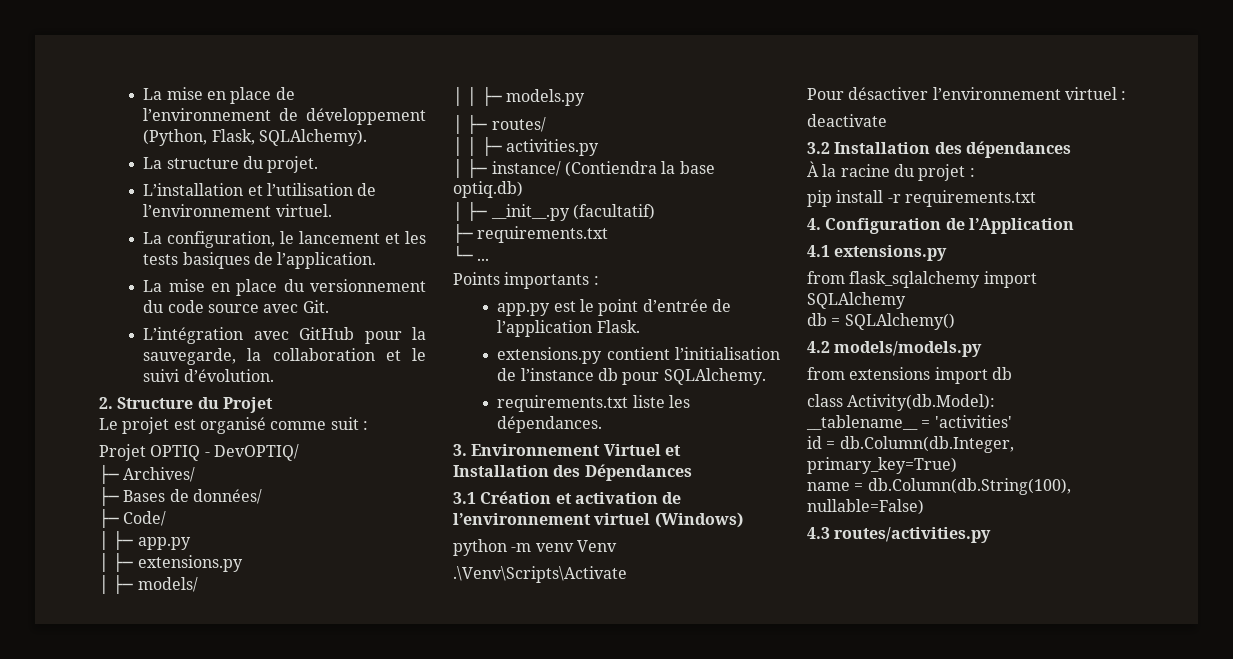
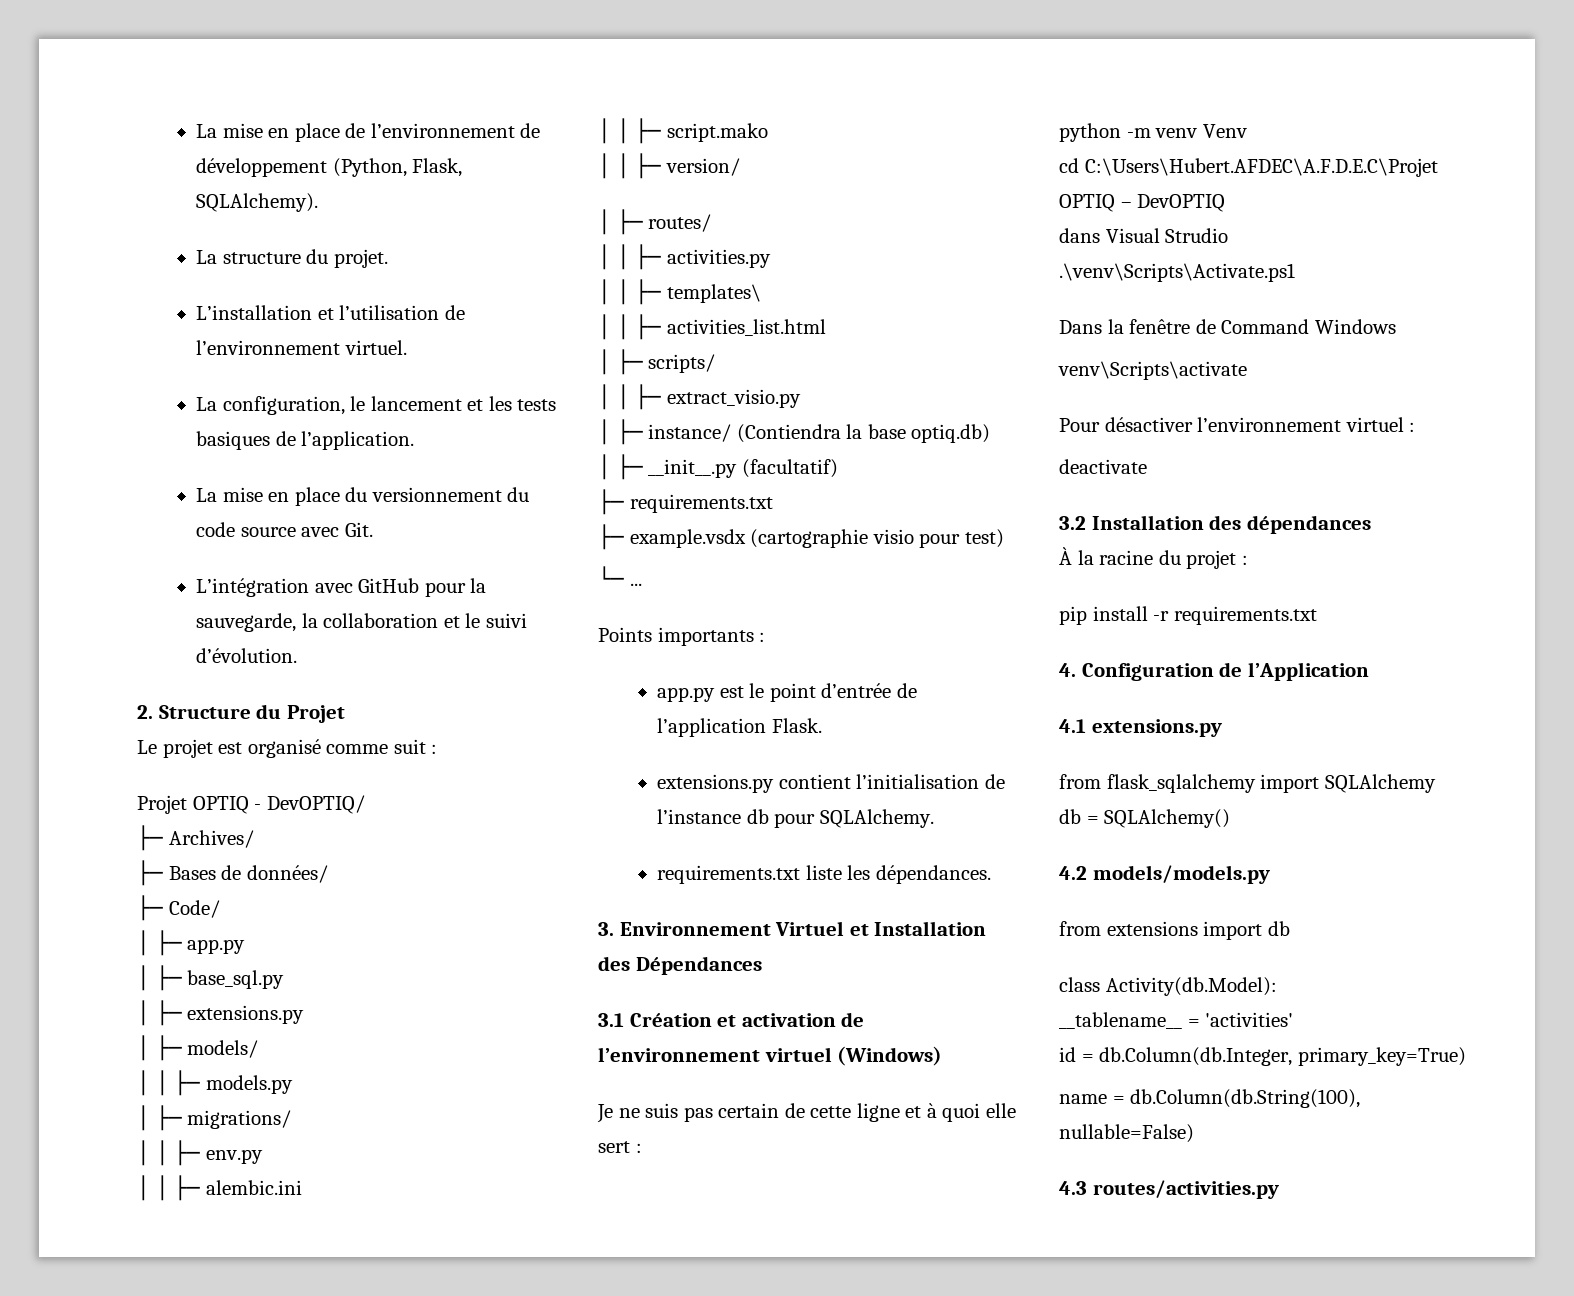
(191, 543) none -> [137,965,285,991] // │ ├─ base_sql.py
(585, 97) none -> [137,1105,292,1131] [137,1140,263,1166] [137,1175,302,1201] [598,118,768,144] [598,153,740,179] // │ ├─ migrations/ // │ │ ├─ env.py // │ │ ├─ alembic.ini // │ │ ├─ script.mako // │ │ ├─ version/
(599, 147) none -> [598,279,761,305] [598,314,826,340] [598,349,716,375] [598,384,801,410] // │ │ ├─ templates\ // │ │ ├─ activities_list.html // │ ├─ scripts/ // │ │ ├─ extract_visio.py
(609, 234) none -> [598,524,1004,550] // ├─ example.vsdx (cartographie visio pour test)
[453,539,617,556] [453,566,627,583] python -m venv Venv // .\Venv\Scripts\Activate -> [597,1103,1016,1123] [598,1141,642,1153] [1059,123,1247,142] [1059,158,1438,177] [1059,194,1226,212] [1059,228,1229,243] [1059,263,1295,282] [1059,319,1396,334] [1058,361,1247,380] Je ne suis pas certain de cette ligne et à quoi elle sert : // python -m venv Venv // cd C:\Users\Hubert.AFDEC\A.F.D.E.C\Projet OPTIQ – DevOPTIQ // dans Visual Strudio // .\venv\Scripts\Activate.ps1 // Dans la fenêtre de Command Windows // venv\Scripts\activate

